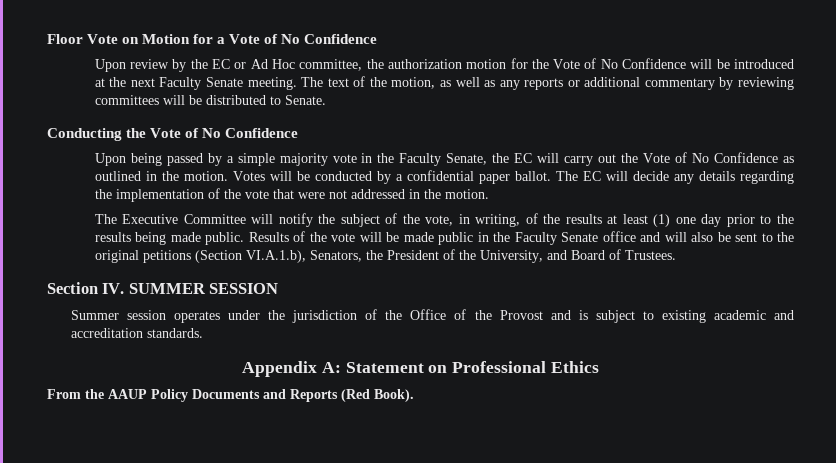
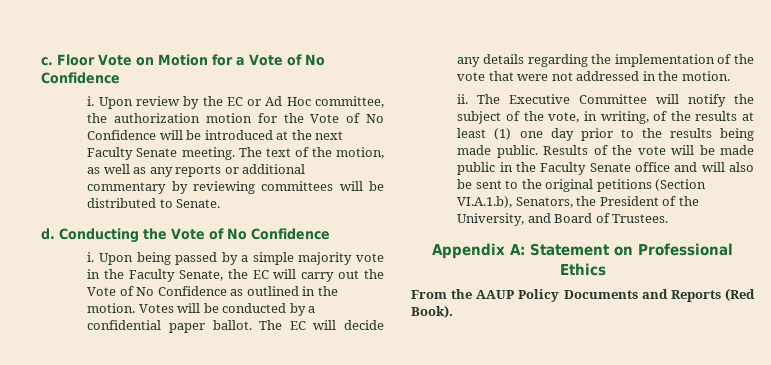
(47, 39) none -> [41,57,53,66] c.
(378, 39) none -> [87,96,95,106] i.
(326, 100) none -> [41,228,55,240] d.
(299, 133) none -> [87,252,95,262] i.
(489, 194) none -> [457,94,469,104] ii.
[47,282,279,294] [70,309,794,323] [70,328,203,338] // Section IV. SUMMER SESSION // Summer session operates under the jurisdiction of the Office of the Provost and is subject to existing academic and accreditation standards. -> (669, 218) none

